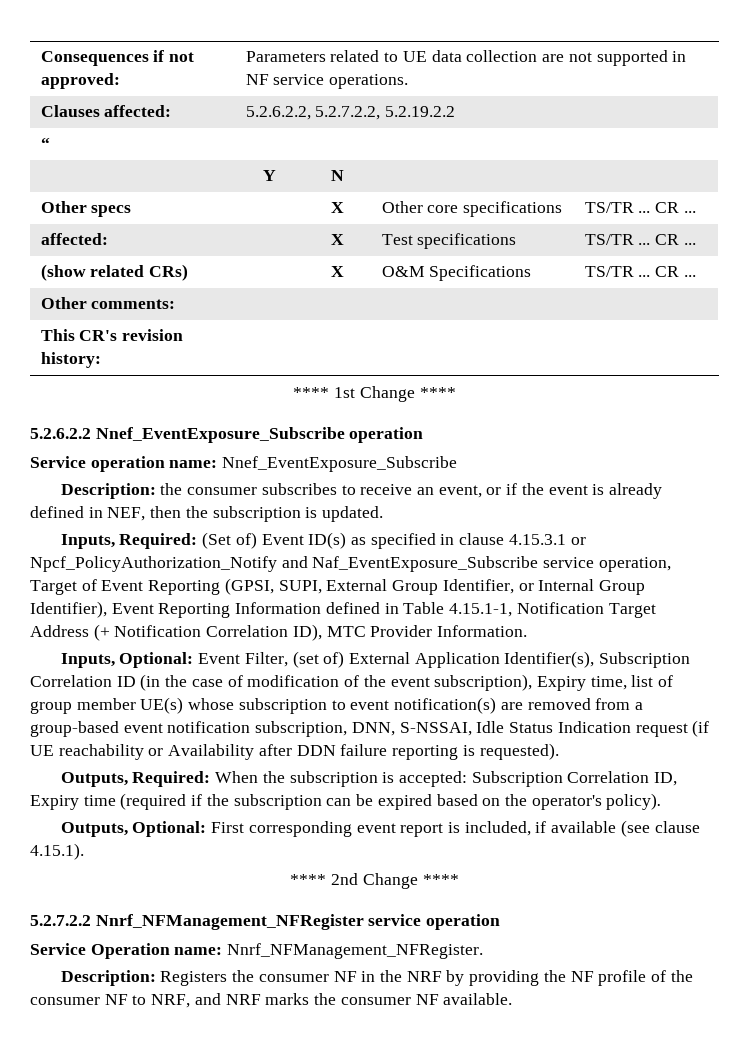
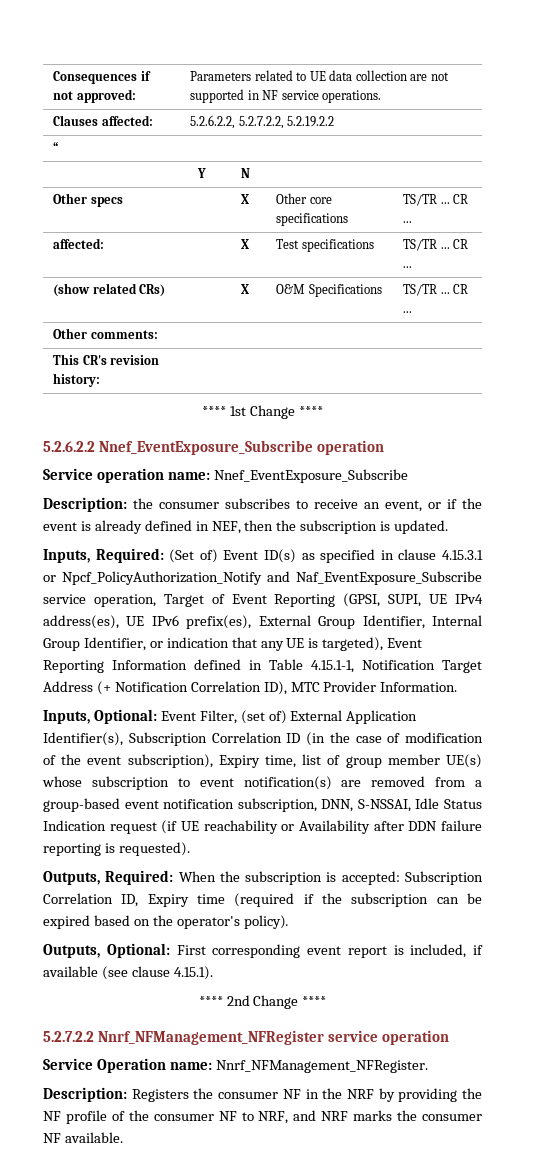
(322, 587) none -> [429,594,484,604] [43,615,252,629] UE IPv4 address(es), UE IPv6 prefix(es),
[518,583,534,591] or -> (425, 622) none
[30,601,107,618] Identifier), -> [83,637,384,651] Identifier, or indication that any UE is targeted),

